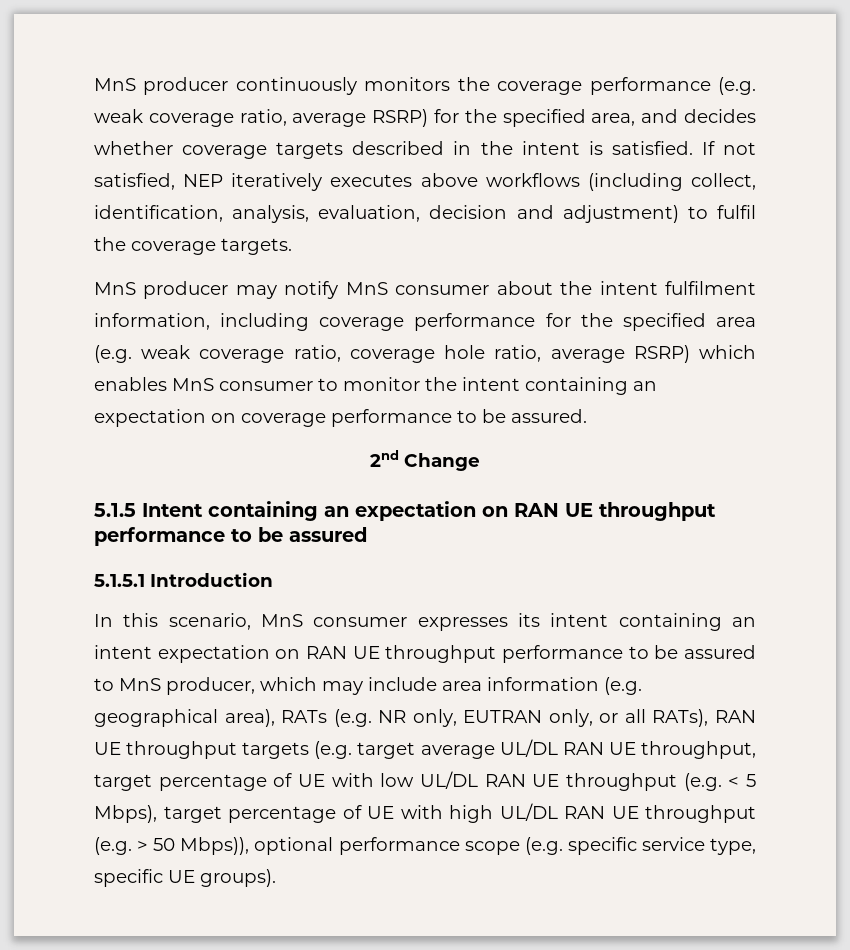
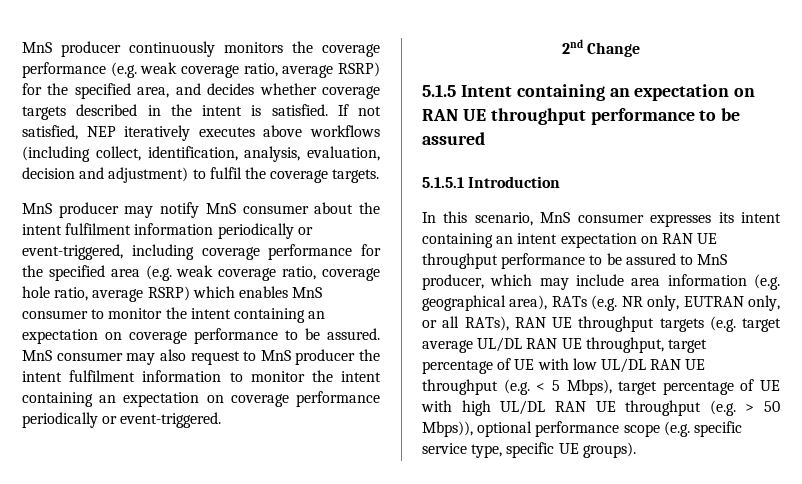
[94,313,210,330] information, -> [134,223,313,239] [22,244,123,260] information periodically or event-triggered,
(587, 416) none -> [22,349,380,365] [22,370,381,382] [22,391,380,407] [22,412,222,428] MnS consumer may also request to MnS producer the intent fulfilment information to monitor the intent containing an expectation on coverage performance periodically or event-triggered.

